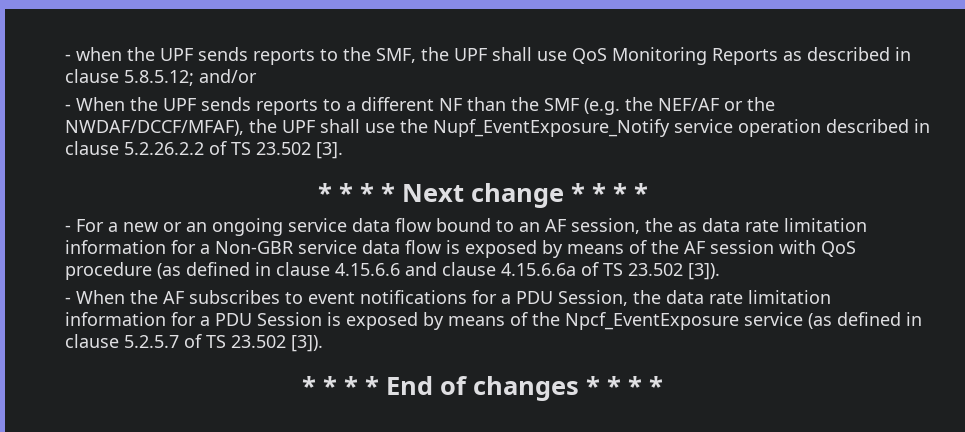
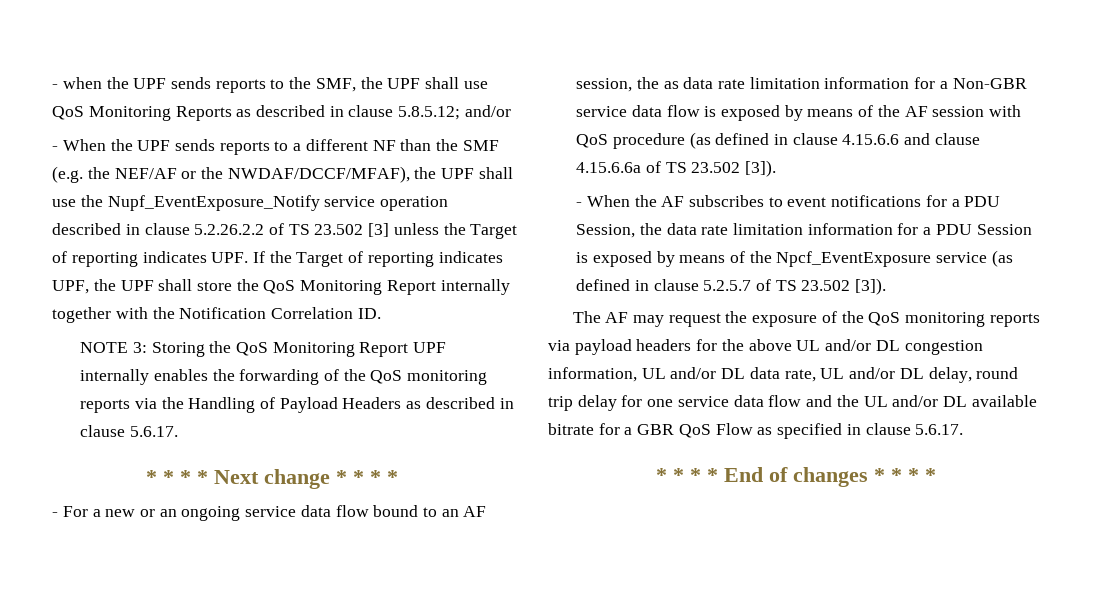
[316,142,344,159] [3]. -> [368,223,518,239] [52,251,503,267] [52,279,510,295] [52,307,381,323] [80,341,447,357] [80,369,488,385] [80,397,514,413] [80,425,178,437] [3] unless the Target of reporting indicates UPF. If the Target of reporting indicates UPF, the UPF shall store the QoS Monitoring Report internally together with the Notification Correlation ID. // NOTE 3: Storing the QoS Monitoring Report UPF internally enables the forwarding of the QoS monitoring reports via the Handling of Payload Headers as described in clause 5.6.17.
(324, 343) none -> [572,311,1040,327] [548,339,983,355] [548,367,1019,383] [548,395,1037,411] [548,423,964,439] // The AF may request the exposure of the QoS monitoring reports via payload headers for the above UL and/or DL congestion information, UL and/or DL data rate, UL and/or DL delay, round trip delay for one service data flow and the UL and/or DL available bitrate for a GBR QoS Flow as specified in clause 5.6.17.

